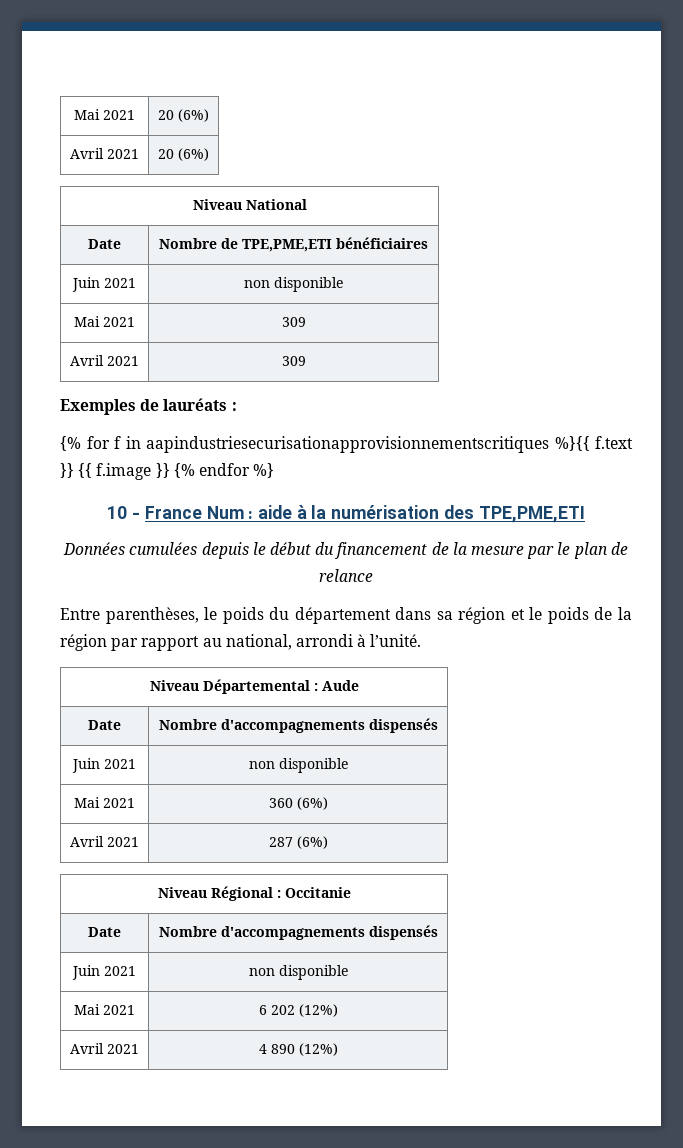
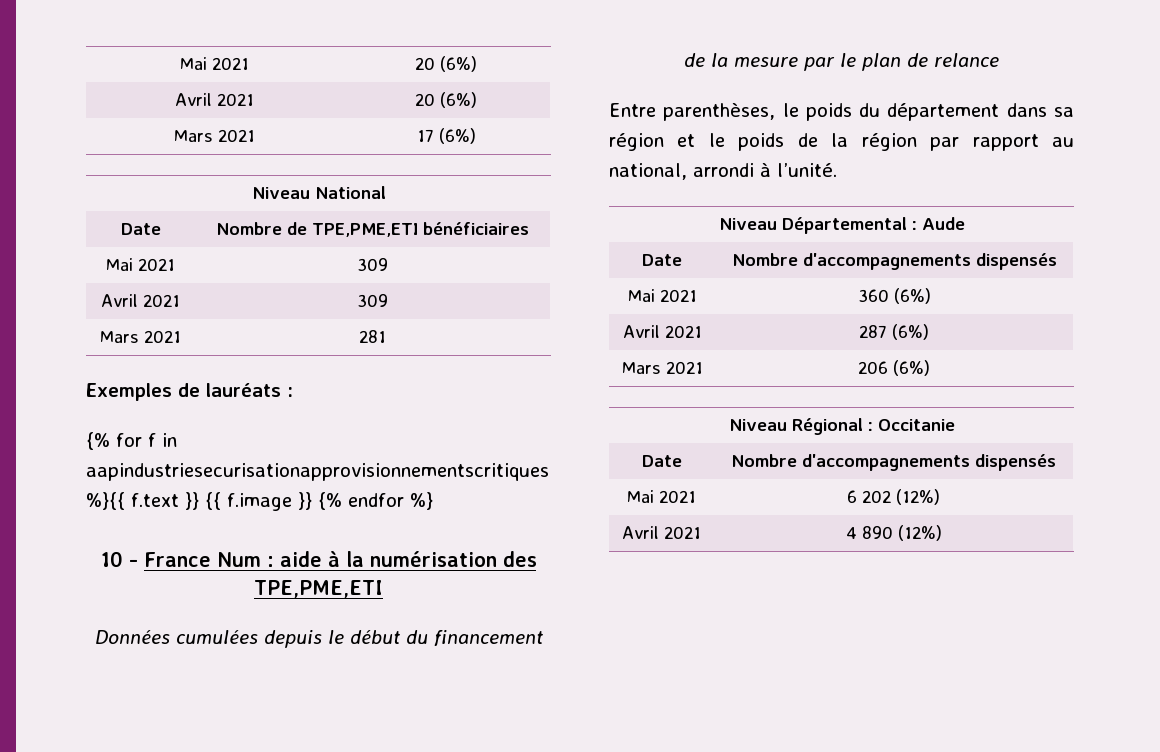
(209, 154) none -> [173,129,255,142] [416,128,476,144] // Mars 2021 | 17 (6%)
[72,277,136,292] [244,277,343,292] // Juin 2021 | non disponible -> (529, 228) none
(306, 361) none -> [100,330,181,343] [359,330,387,343] // Mars 2021 | 281
[72,758,136,773] [248,758,348,773] // Juin 2021 | non disponible -> (1057, 261) none
(328, 842) none -> [621,361,703,374] [858,360,930,376] // Mars 2021 | 206 (6%)
[72,965,136,980] [248,965,348,980] // Juin 2021 | non disponible -> (1056, 462) none

